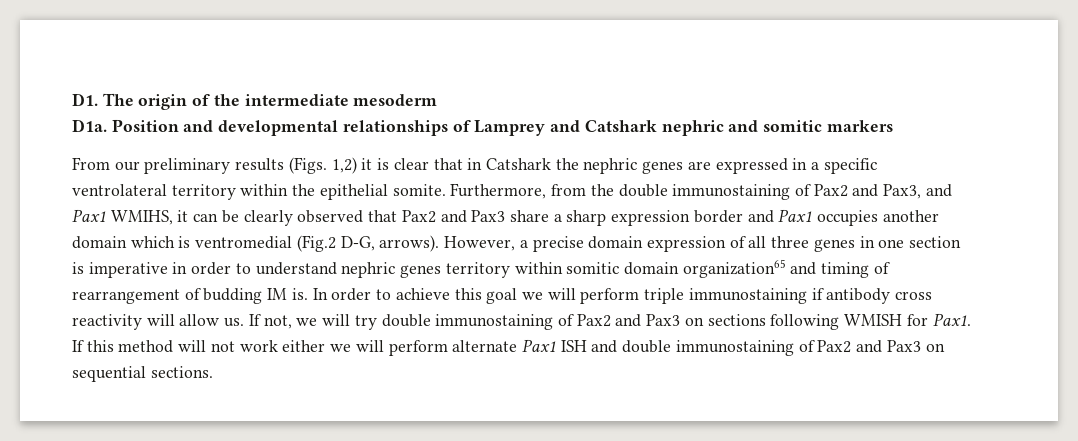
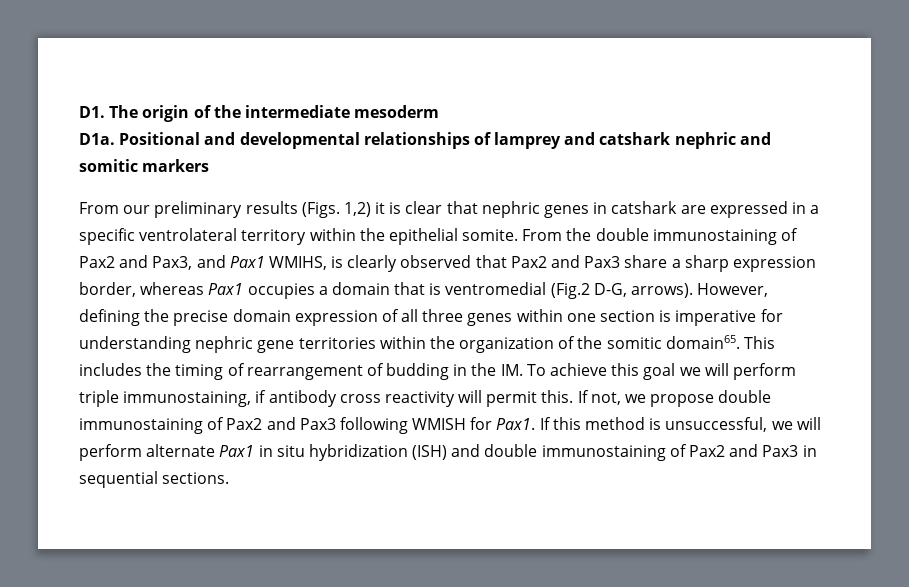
[111,119,179,132] Position -> [119,132,201,145] Positional
[474,120,657,136] Lamprey and Catshark -> [494,132,671,149] lamprey and catshark
[467,158,684,174] in Catshark the nephric genes -> [481,201,678,218] nephric genes in catshark
[450,183,587,199] Furthermore, from -> [522,229,563,241] From
[177,210,239,223] it can be -> [331,256,344,268] is
[693,209,939,226] [72,236,175,249] border and Pax1 occupies another domain which -> [79,282,426,299] border, whereas Pax1 occupies a domain that
[519,240,528,248] a -> [79,309,170,326] defining the
[859,236,875,248] in -> [516,309,563,322] within
[172,259,817,278] in order to understand nephric genes territory within somitic domain organization65 and -> [760,309,783,322] [79,335,776,353] [79,363,172,376] for understanding nephric gene territories within the organization of the somitic domain65. This includes the
[267,288,392,301] IM is. In order to -> [453,363,546,376] in the IM. To
[688,288,807,304] immunostaining -> [123,391,252,407] immunostaining,
[179,314,245,327] allow us. -> [486,390,574,407] permit this.
[322,314,766,330] will try double immunostaining of Pax2 and Pax3 on sections -> [650,390,772,407] [79,417,336,434] propose double immunostaining of Pax2 and Pax3
[178,340,326,352] will not work either -> [649,417,768,432] is unsuccessful,
[560,340,587,352] ISH -> [258,444,448,461] in situ hybridization (ISH)
[925,343,945,352] on -> [802,445,817,457] in

